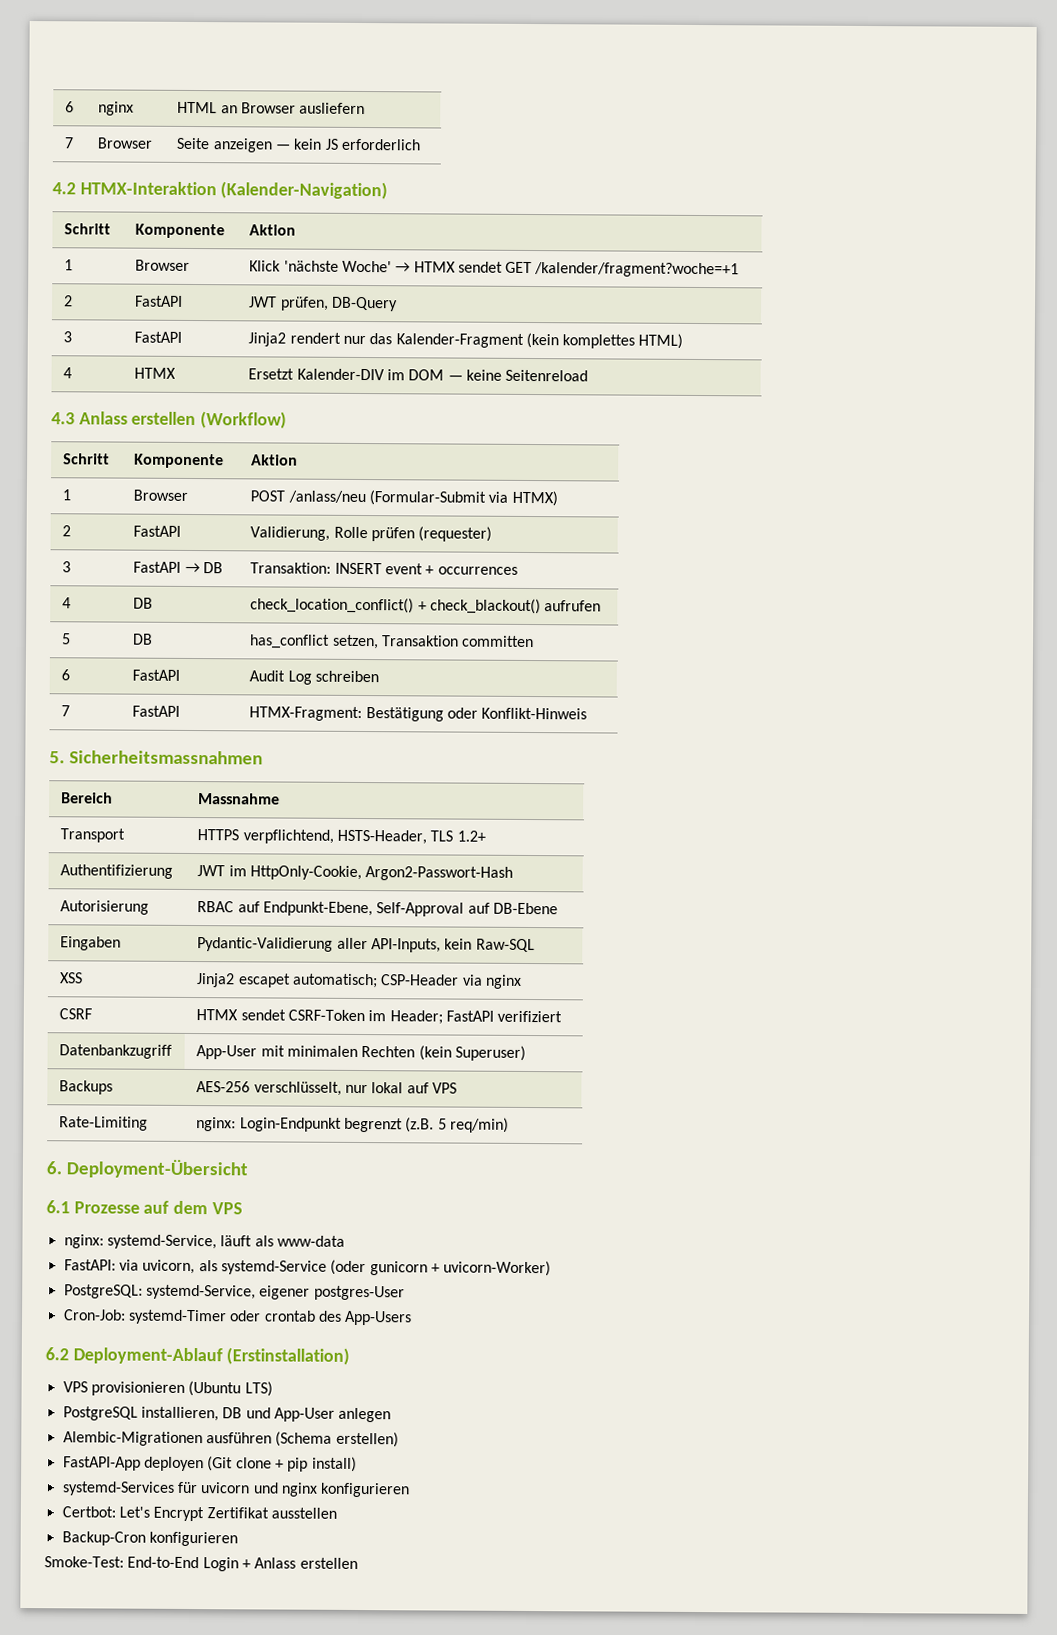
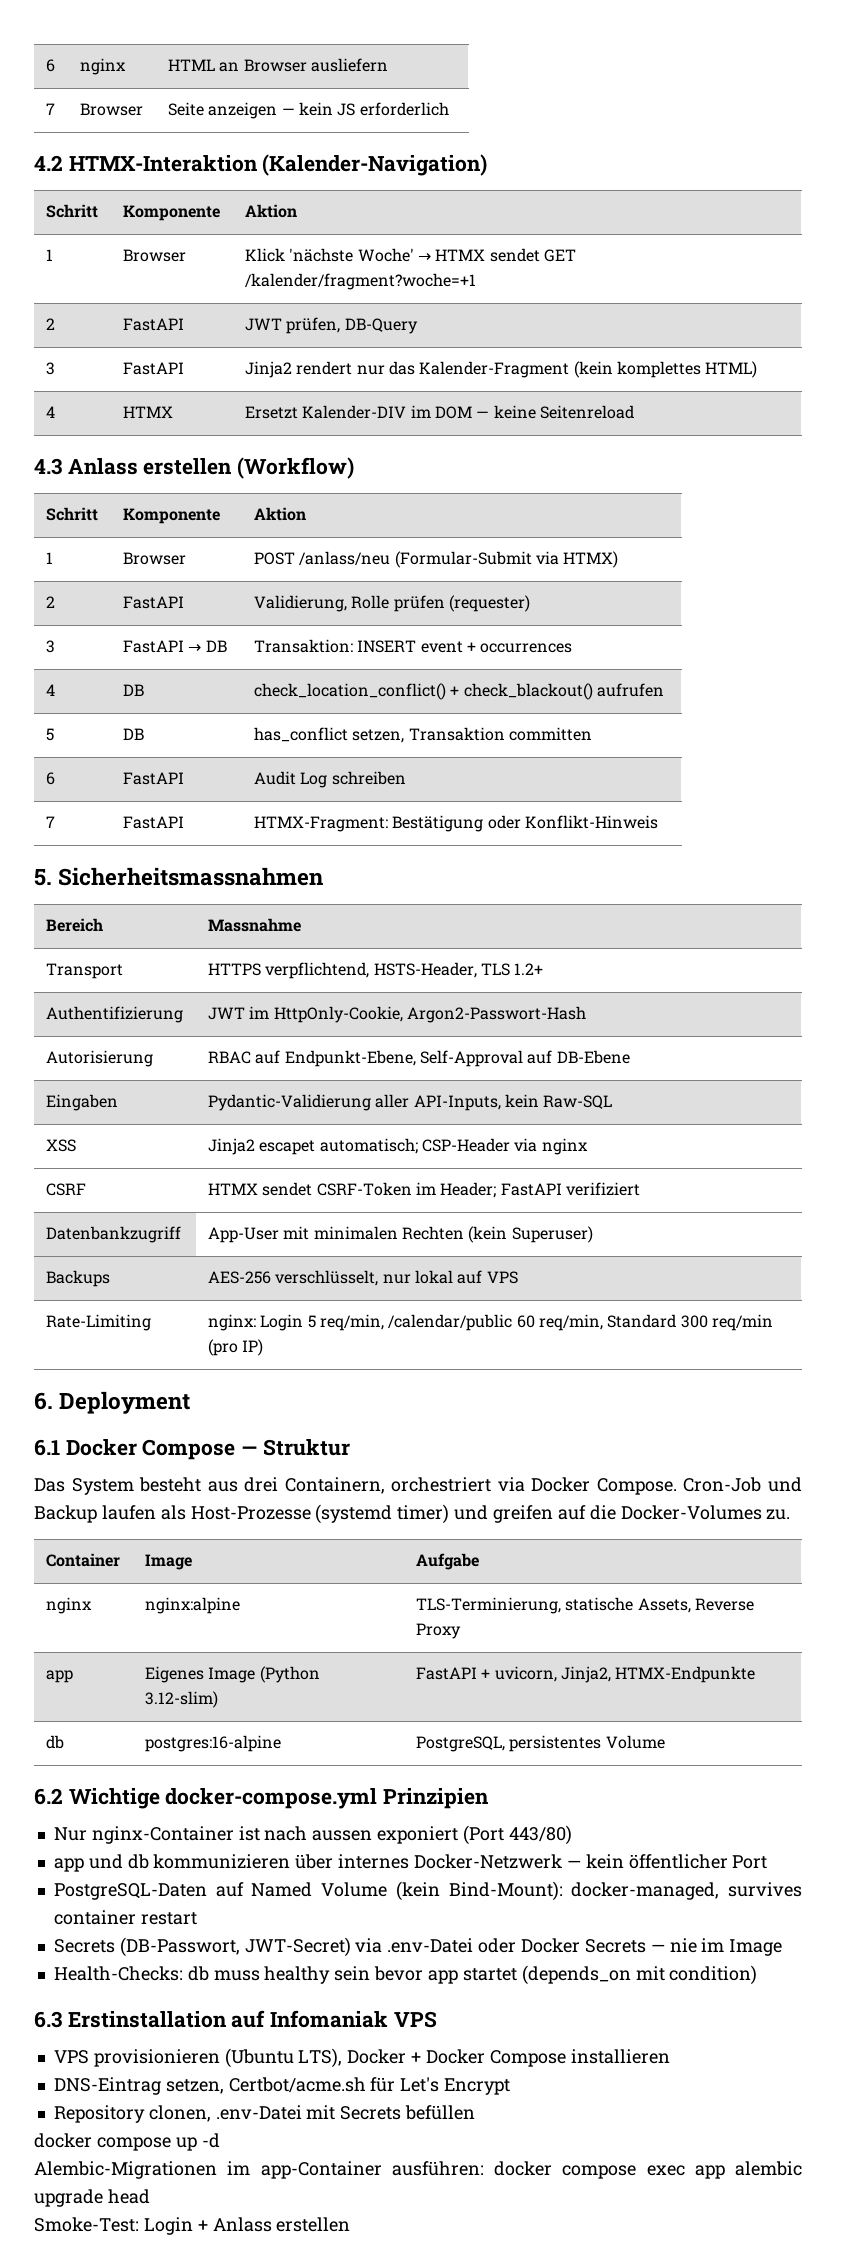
[239,1117,509,1133] Login-Endpunkt begrenzt (z.B. 5 req/min) -> [260,1314,773,1331] [208,1339,264,1356] Login 5 req/min, /calendar/public 60 req/min, Standard 300 req/min (pro IP)
[65,1159,248,1179] Deployment-Übersicht -> [59,1391,191,1414] Deployment
[73,1200,243,1215] [63,1234,345,1250] [63,1259,552,1277] [63,1284,405,1301] [63,1309,413,1326] [45,1347,351,1365] [62,1380,273,1397] [62,1406,392,1423] [62,1431,399,1448] [62,1456,357,1472] [61,1481,411,1498] [61,1506,337,1522] [61,1531,238,1547] Prozesse auf dem VPS // nginx: systemd-Service, läuft als www-data // FastAPI: via uvicorn, als systemd-Service (oder gunicorn + uvicorn-Worker) // PostgreSQL: systemd-Service, eigener postgres-User // Cron-Job: systemd-Timer oder crontab des App-Users // 6.2 Deployment-Ablauf (Erstinstallation) // VPS provisionieren (Ubuntu LTS) // PostgreSQL installieren, DB und App-User anlegen // Alembic-Migrationen ausführen (Schema erstellen) // FastAPI-App deployen (Git clone + pip install) // systemd-Services für uvicorn und nginx konfigurieren // Certbot: Let's Encrypt Zertifikat ausstellen // Backup-Cron konfigurieren -> [65,1439,350,1460] [34,1477,802,1495] [34,1504,791,1524] [46,1553,121,1567] [145,1554,193,1570] [416,1553,480,1570] [46,1597,93,1614] [145,1597,241,1614] [416,1597,754,1614] [416,1623,462,1639] [46,1670,74,1683] [145,1666,320,1683] [145,1691,219,1708] [416,1666,756,1683] [46,1735,65,1749] [145,1735,282,1752] [416,1735,665,1752] [34,1788,490,1809] [53,1825,572,1845] [53,1854,768,1872] [53,1881,802,1901] [53,1910,197,1925] [53,1937,783,1957] [53,1965,758,1985] [34,2010,437,2028] [53,2048,670,2068] [53,2077,511,2095] [53,2105,476,2123] [34,2133,220,2151] [34,2161,802,2179] [34,2189,150,2207] Docker Compose — Struktur // Das System besteht aus drei Containern, orchestriert via Docker Compose. Cron-Job und Backup laufen als Host-Prozesse (systemd timer) und greifen auf die Docker-Volumes zu. // Container | Image | Aufgabe // nginx | nginx:alpine | TLS-Terminierung, statische Assets, Reverse Proxy // app | Eigenes Image (Python 3.12-slim) | FastAPI + uvicorn, Jinja2, HTMX-Endpunkte // db | postgres:16-alpine | PostgreSQL, persistentes Volume // 6.2 Wichtige docker-compose.yml Prinzipien // Nur nginx-Container ist nach aussen exponiert (Port 443/80) // app und db kommunizieren über internes Docker-Netzwerk — kein öffentlicher Port // PostgreSQL-Daten auf Named Volume (kein Bind-Mount): docker-managed, survives container restart // Secrets (DB-Passwort, JWT-Secret) via .env-Datei oder Docker Secrets — nie im Image // Health-Checks: db muss healthy sein bevor app startet (depends_on mit condition) // 6.3 Erstinstallation auf Infomaniak VPS // VPS provisionieren (Ubuntu LTS), Docker + Docker Compose installieren // DNS-Eintrag setzen, Certbot/acme.sh für Let's Encrypt // Repository clonen, .env-Datei mit Secrets befüllen // docker compose up -d // Alembic-Migrationen im app-Container ausführen: docker compose exec app alembic upgrade head
[127,1556,200,1569] End-to-End -> (139, 2224) none

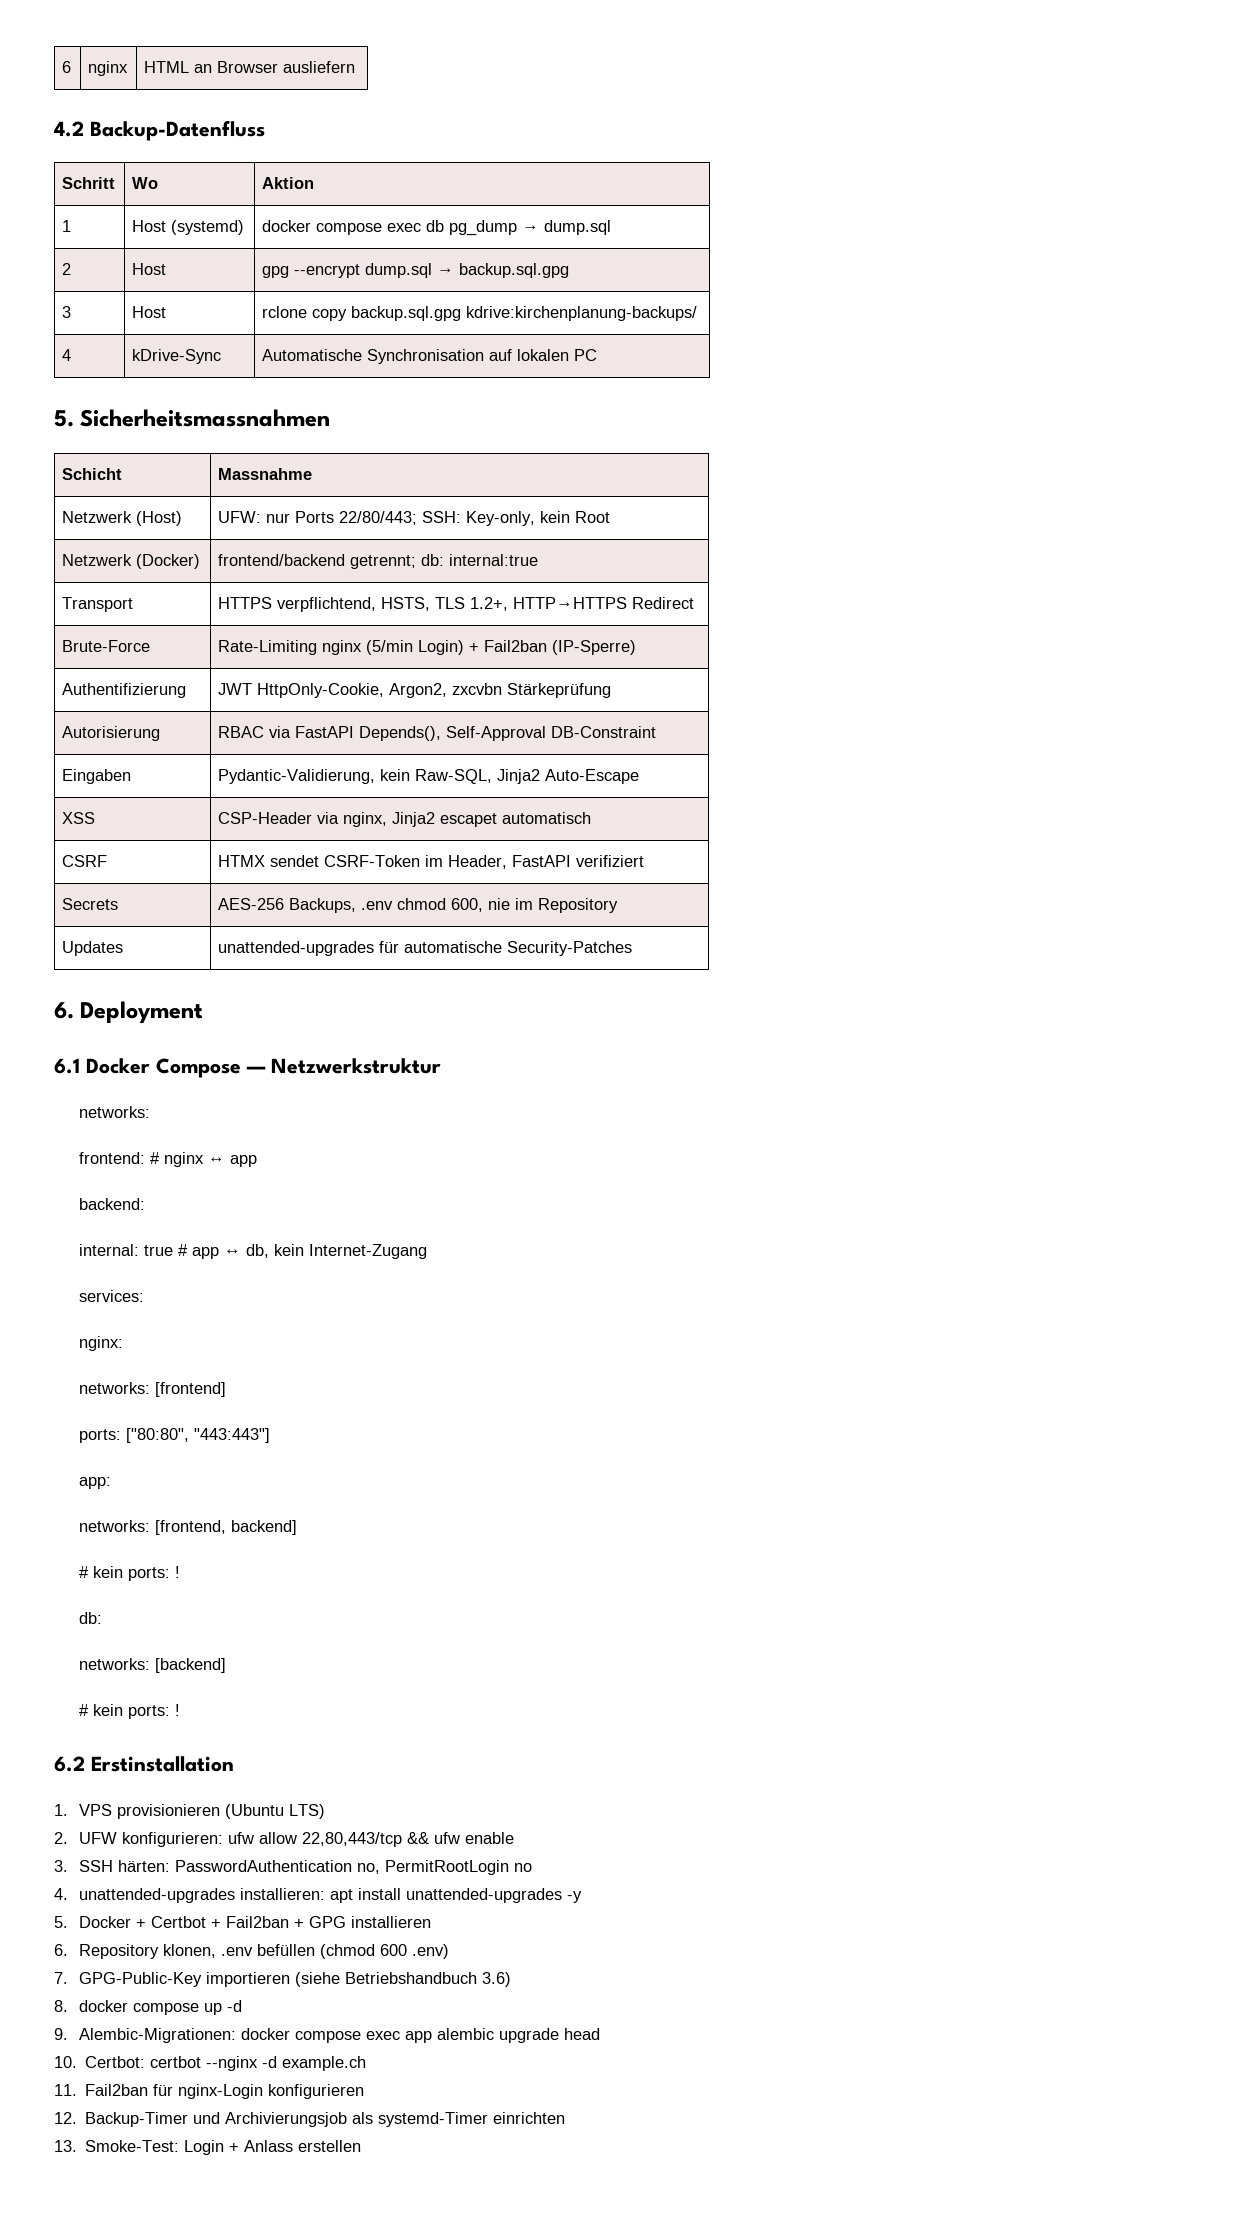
[46,103,56,115] [80,103,144,116] [168,102,449,119] // 7 | Browser | Seite anzeigen — kein JS erforderlich -> (356, 67) none
[68,154,488,176] [46,204,99,218] [123,205,221,221] [245,204,298,218] [46,249,54,261] [123,249,187,262] [245,248,576,262] [245,273,477,290] [46,318,56,330] [123,318,185,331] [245,317,418,334] [46,362,56,375] [123,362,185,375] [245,361,758,378] [46,406,56,418] [123,406,174,418] [245,405,634,419] [34,457,355,479] [46,507,99,521] [123,508,221,524] [254,507,307,521] [46,552,54,564] [123,552,187,565] [254,551,619,568] [46,596,56,608] [123,596,185,609] [254,595,530,612] [46,640,56,653] [123,640,227,653] [254,639,573,653] [46,684,56,696] [123,684,145,696] [254,683,664,700] [46,728,55,741] [123,728,145,740] [254,727,592,743] [46,772,56,785] [123,772,185,785] [254,771,406,788] [46,816,56,828] [123,816,185,829] [254,815,658,832] HTMX-Interaktion (Kalender-Navigation) // Schritt | Komponente | Aktion // 1 | Browser | Klick 'nächste Woche' → HTMX sendet GET /kalender/fragment?woche=+1 // 2 | FastAPI | JWT prüfen, DB-Query // 3 | FastAPI | Jinja2 rendert nur das Kalender-Fragment (kein komplettes HTML) // 4 | HTMX | Ersetzt Kalender-DIV im DOM — keine Seitenreload // 4.3 Anlass erstellen (Workflow) // Schritt | Komponente | Aktion // 1 | Browser | POST /anlass/neu (Formular-Submit via HTMX) // 2 | FastAPI | Validierung, Rolle prüfen (requester) // 3 | FastAPI → DB | Transaktion: INSERT event + occurrences // 4 | DB | check_location_conflict() + check_blackout() aufrufen // 5 | DB | has_conflict setzen, Transaktion committen // 6 | FastAPI | Audit Log schreiben // 7 | FastAPI | HTMX-Fragment: Bestätigung oder Konflikt-Hinweis -> [90,120,265,141] [62,177,116,189] [132,177,159,189] [262,177,315,189] [62,220,72,232] [132,220,245,235] [262,220,612,236] [62,263,72,275] [132,263,167,275] [262,263,570,278] [62,306,72,318] [132,306,167,318] [262,306,698,321] [62,349,72,361] [132,349,222,364] [262,349,598,364] Backup-Datenfluss // Schritt | Wo | Aktion // 1 | Host (systemd) | docker compose exec db pg_dump → dump.sql // 2 | Host | gpg --encrypt dump.sql → backup.sql.gpg // 3 | Host | rclone copy backup.sql.gpg kdrive:kirchenplanung-backups/ // 4 | kDrive-Sync | Automatische Synchronisation auf lokalen PC
[46,918,104,932] Bereich -> [62,468,123,480] Schicht
[46,963,124,979] [208,962,544,979] [46,1006,184,1023] [208,1006,586,1023] [46,1050,154,1067] [208,1050,630,1067] [46,1094,119,1111] [208,1094,613,1111] [46,1139,77,1152] [208,1138,588,1155] Transport | HTTPS verpflichtend, HSTS-Header, TLS 1.2+ // Authentifizierung | JWT im HttpOnly-Cookie, Argon2-Passwort-Hash // Autorisierung | RBAC auf Endpunkt-Ebene, Self-Approval auf DB-Ebene // Eingaben | Pydantic-Validierung aller API-Inputs, kein Raw-SQL // XSS | Jinja2 escapet automatisch; CSP-Header via nginx -> [62,511,183,526] [218,511,611,526] [62,554,201,569] [218,554,539,569] [62,597,134,612] [218,597,695,612] [62,640,151,652] [218,640,637,655] [62,683,187,698] [218,683,612,698] [62,726,161,741] [218,726,657,741] [62,769,132,784] [218,769,640,784] [62,812,96,824] [218,812,592,827] Netzwerk (Host) | UFW: nur Ports 22/80/443; SSH: Key-only, kein Root // Netzwerk (Docker) | frontend/backend getrennt; db: internal:true // Transport | HTTPS verpflichtend, HSTS, TLS 1.2+, HTTP→HTTPS Redirect // Brute-Force | Rate-Limiting nginx (5/min Login) + Fail2ban (IP-Sperre) // Authentifizierung | JWT HttpOnly-Cookie, Argon2, zxcvbn Stärkeprüfung // Autorisierung | RBAC via FastAPI Depends(), Self-Approval DB-Constraint // Eingaben | Pydantic-Validierung, kein Raw-SQL, Jinja2 Auto-Escape // XSS | CSP-Header via nginx, Jinja2 escapet automatisch
[440,1182,497,1198] Header; -> [448,855,508,869] Header,
[46,1226,182,1243] [208,1226,593,1243] [46,1270,111,1287] [208,1270,518,1286] [46,1314,152,1331] [208,1314,773,1331] [208,1339,264,1356] Datenbankzugriff | App-User mit minimalen Rechten (kein Superuser) // Backups | AES-256 verschlüsselt, nur lokal auf VPS // Rate-Limiting | nginx: Login 5 req/min, /calendar/public 60 req/min, Standard 300 req/min (pro IP) -> [62,898,119,910] [218,898,619,913] [62,941,124,956] [218,941,633,956] Secrets | AES-256 Backups, .env chmod 600, nie im Repository // Updates | unattended-upgrades für automatische Security-Patches
[262,1439,350,1456] [34,1477,802,1495] [34,1504,791,1524] [46,1553,121,1567] [145,1554,193,1570] [416,1553,480,1570] [46,1597,93,1614] [145,1597,241,1614] [416,1597,754,1614] [416,1623,462,1639] [46,1670,74,1683] [145,1666,320,1683] [145,1691,219,1708] [416,1666,756,1683] [46,1735,65,1749] [145,1735,282,1752] [416,1735,665,1752] [34,1788,490,1809] [53,1825,572,1845] [53,1854,768,1872] [53,1881,802,1901] [53,1910,197,1925] [53,1937,783,1957] [53,1965,758,1985] [34,2010,437,2028] [53,2048,670,2068] [53,2077,511,2095] [53,2105,476,2123] Struktur // Das System besteht aus drei Containern, orchestriert via Docker Compose. Cron-Job und Backup laufen als Host-Prozesse (systemd timer) und greifen auf die Docker-Volumes zu. // Container | Image | Aufgabe // nginx | nginx:alpine | TLS-Terminierung, statische Assets, Reverse Proxy // app | Eigenes Image (Python 3.12-slim) | FastAPI + uvicorn, Jinja2, HTMX-Endpunkte // db | postgres:16-alpine | PostgreSQL, persistentes Volume // 6.2 Wichtige docker-compose.yml Prinzipien // Nur nginx-Container ist nach aussen exponiert (Port 443/80) // app und db kommunizieren über internes Docker-Netzwerk — kein öffentlicher Port // PostgreSQL-Daten auf Named Volume (kein Bind-Mount): docker-managed, survives container restart // Secrets (DB-Passwort, JWT-Secret) via .env-Datei oder Docker Secrets — nie im Image // Health-Checks: db muss healthy sein bevor app startet (depends_on mit condition) // 6.3 Erstinstallation auf Infomaniak VPS // VPS provisionieren (Ubuntu LTS), Docker + Docker Compose installieren // DNS-Eintrag setzen, Certbot/acme.sh für Let's Encrypt // Repository clonen, .env-Datei mit Secrets befüllen // -> [271,1058,441,1074] [79,1106,151,1118] [79,1152,258,1167] [79,1198,146,1210] [79,1244,428,1259] [79,1290,145,1302] [79,1336,124,1351] [79,1382,227,1397] [79,1428,271,1443] [79,1477,112,1489] [79,1520,298,1535] [79,1566,181,1581] [79,1612,103,1624] [79,1658,227,1673] [79,1704,181,1719] [54,1756,234,1772] [54,1804,326,1819] [54,1832,515,1847] [54,1860,533,1875] [54,1888,583,1903] [54,1916,432,1928] [54,1944,450,1959] [54,1972,512,1987] [54,2000,68,2012] Netzwerkstruktur // networks: // frontend: # nginx ↔ app // backend: // internal: true # app ↔ db, kein Internet-Zugang // services: // nginx: // networks: [frontend] // ports: ["80:80", "443:443"] // app: // networks: [frontend, backend] // # kein ports: ! // db: // networks: [backend] // # kein ports: ! // 6.2 Erstinstallation // 1. VPS provisionieren (Ubuntu LTS) // 2. UFW konfigurieren: ufw allow 22,80,443/tcp && ufw enable // 3. SSH härten: PasswordAuthentication no, PermitRootLogin no // 4. unattended-upgrades installieren: apt install unattended-upgrades -y // 5. Docker + Certbot + Fail2ban + GPG installieren // 6. Repository klonen, .env befüllen (chmod 600 .env) // 7. GPG-Public-Key importieren (siehe Betriebshandbuch 3.6) // 8.
[34,2161,484,2179] Alembic-Migrationen im app-Container ausführen: -> [54,2028,237,2043] 9. Alembic-Migrationen:
(150, 2196) none -> [54,2056,367,2071] [54,2084,365,2099] [54,2112,566,2127] [54,2140,77,2152] 10. Certbot: certbot --nginx -d example.ch // 11. Fail2ban für nginx-Login konfigurieren // 12. Backup-Timer und Archivierungsjob als systemd-Timer einrichten // 13.

